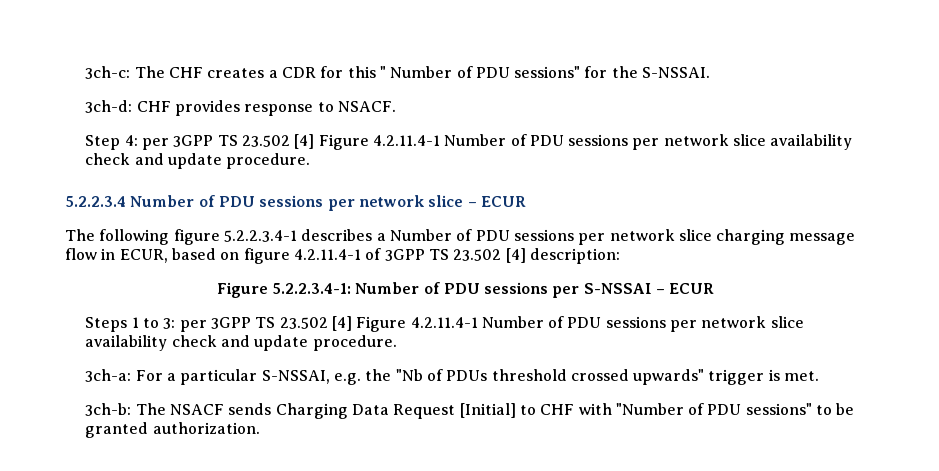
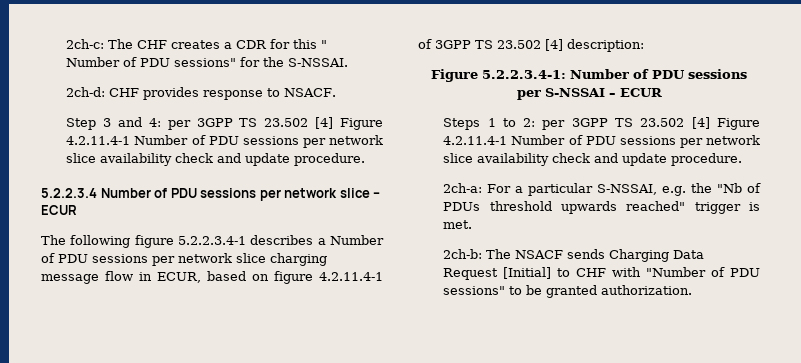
[85,66,131,79] 3ch-c: -> [66,39,105,49] 2ch-c:
[85,100,133,113] 3ch-d: -> [66,87,106,97] 2ch-d:
(121, 142) none -> [103,117,142,127] 3 and
[163,318,176,329] 3: -> [523,118,536,127] 2:
[85,369,132,382] 3ch-a: -> [443,183,483,193] 2ch-a:
[570,369,705,385] crossed upwards" -> [560,201,686,214] upwards reached"
[85,403,132,416] 3ch-b: -> [443,249,483,259] 2ch-b:

